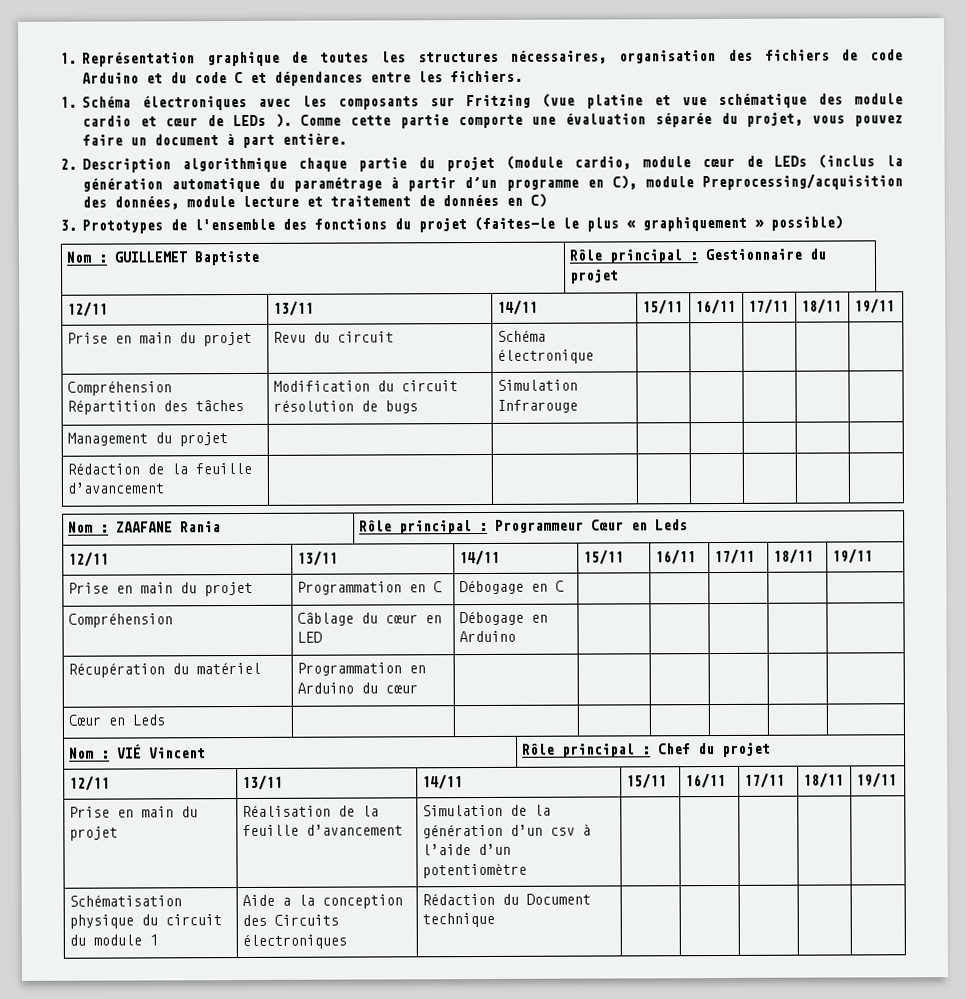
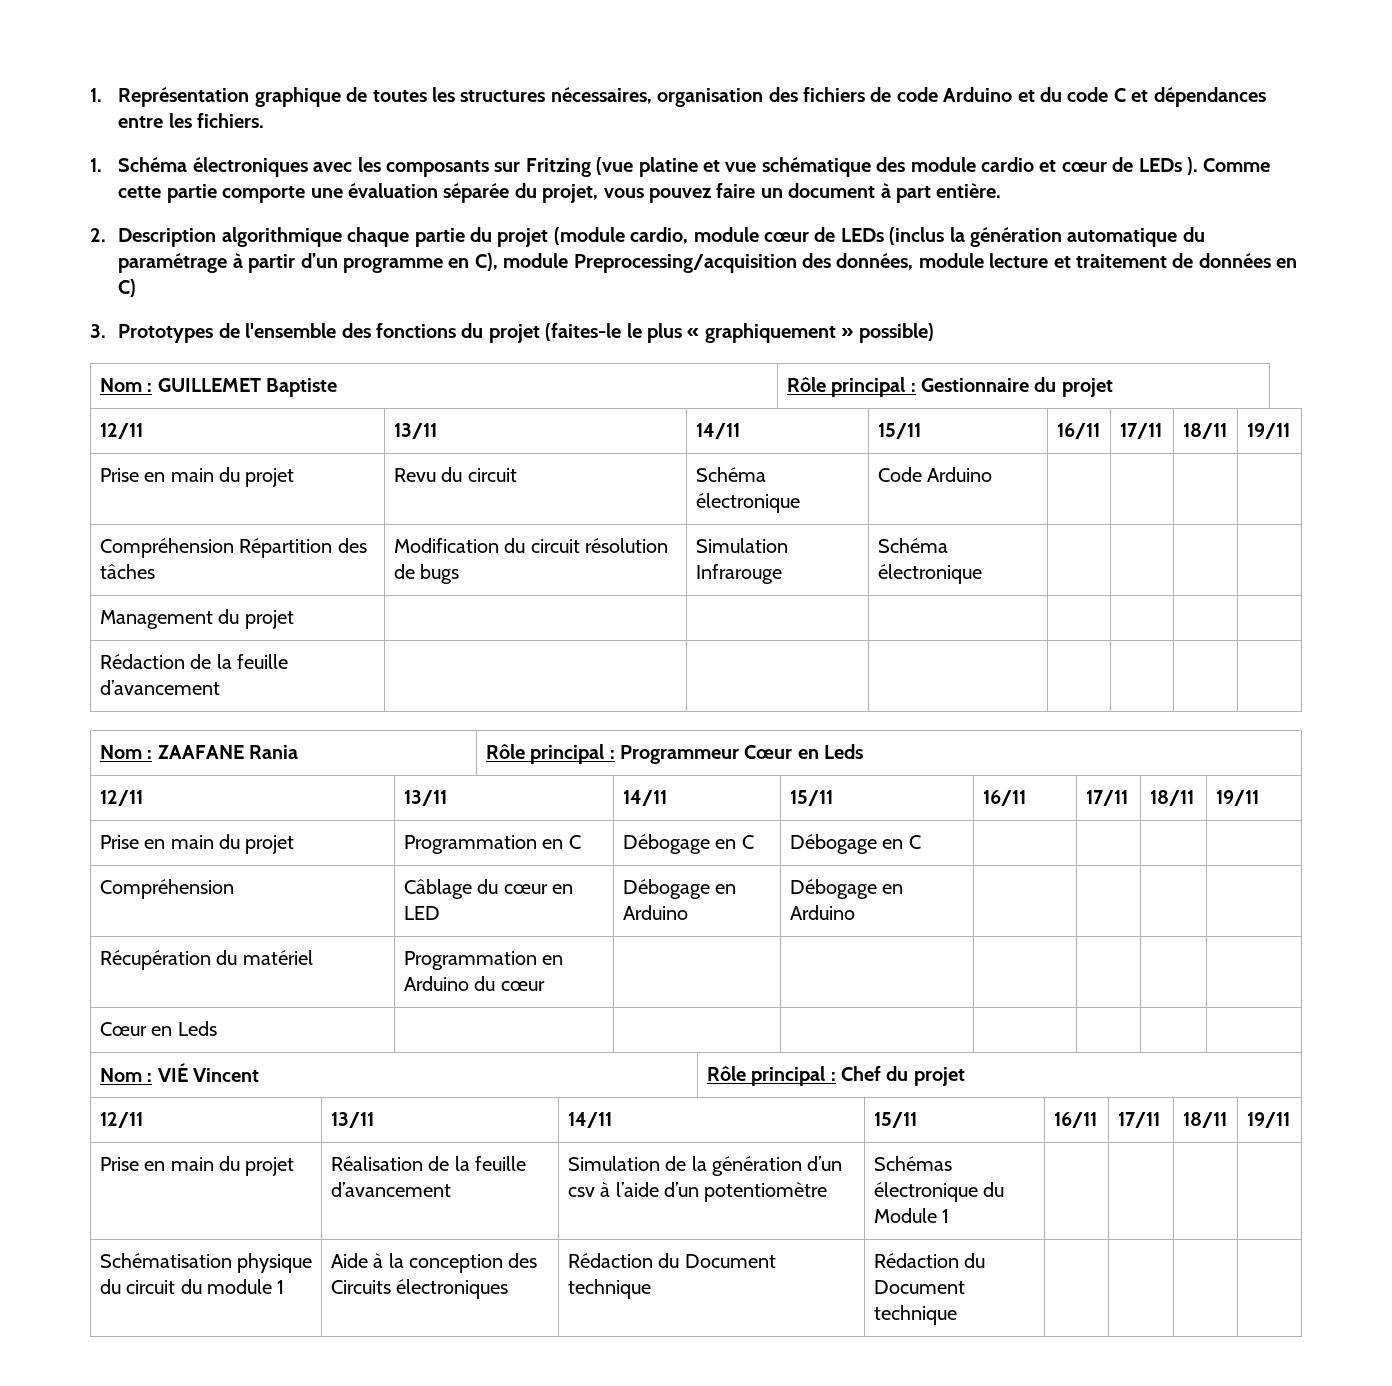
(595, 356) none -> [877,467,993,482] Code Arduino
(579, 406) none -> [877,538,948,553] [877,564,982,584] Schéma électronique
(566, 586) none -> [789,834,921,854] Débogage en C
(517, 636) none -> [789,879,904,899] [789,905,855,920] Débogage en Arduino
(528, 870) none -> [873,1156,952,1171] [873,1182,1005,1202] [873,1208,950,1223] Schémas électronique du Module 1
[282,897,292,906] a -> [373,1253,384,1268] à
(496, 920) none -> [873,1253,986,1268] [873,1280,965,1294] [873,1305,957,1325] Rédaction du Document technique

